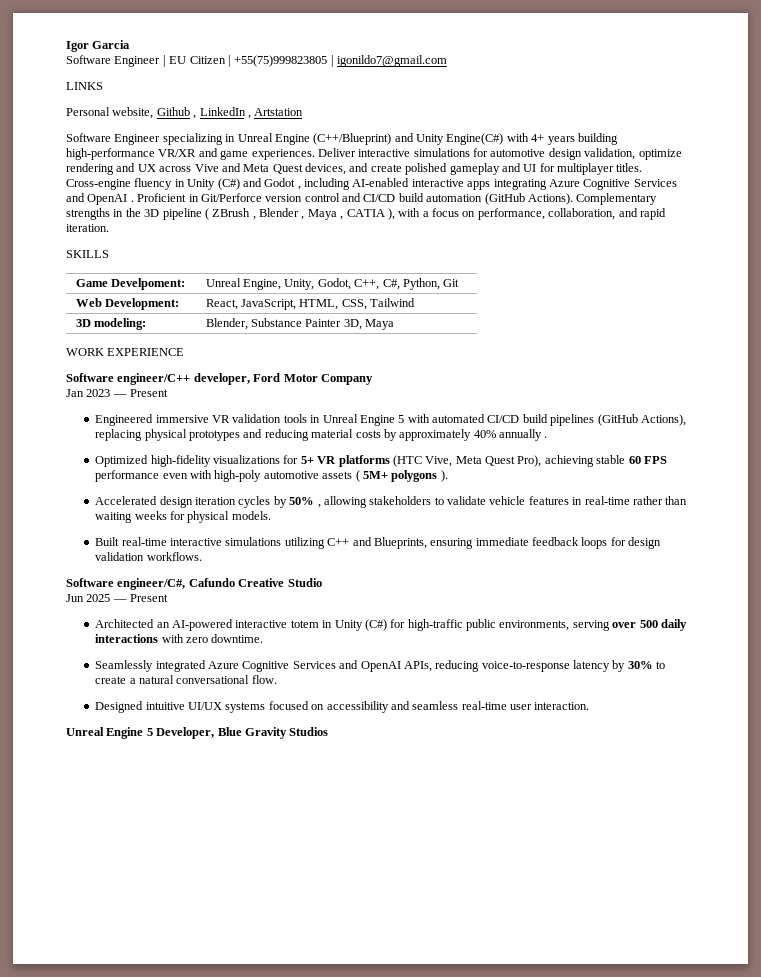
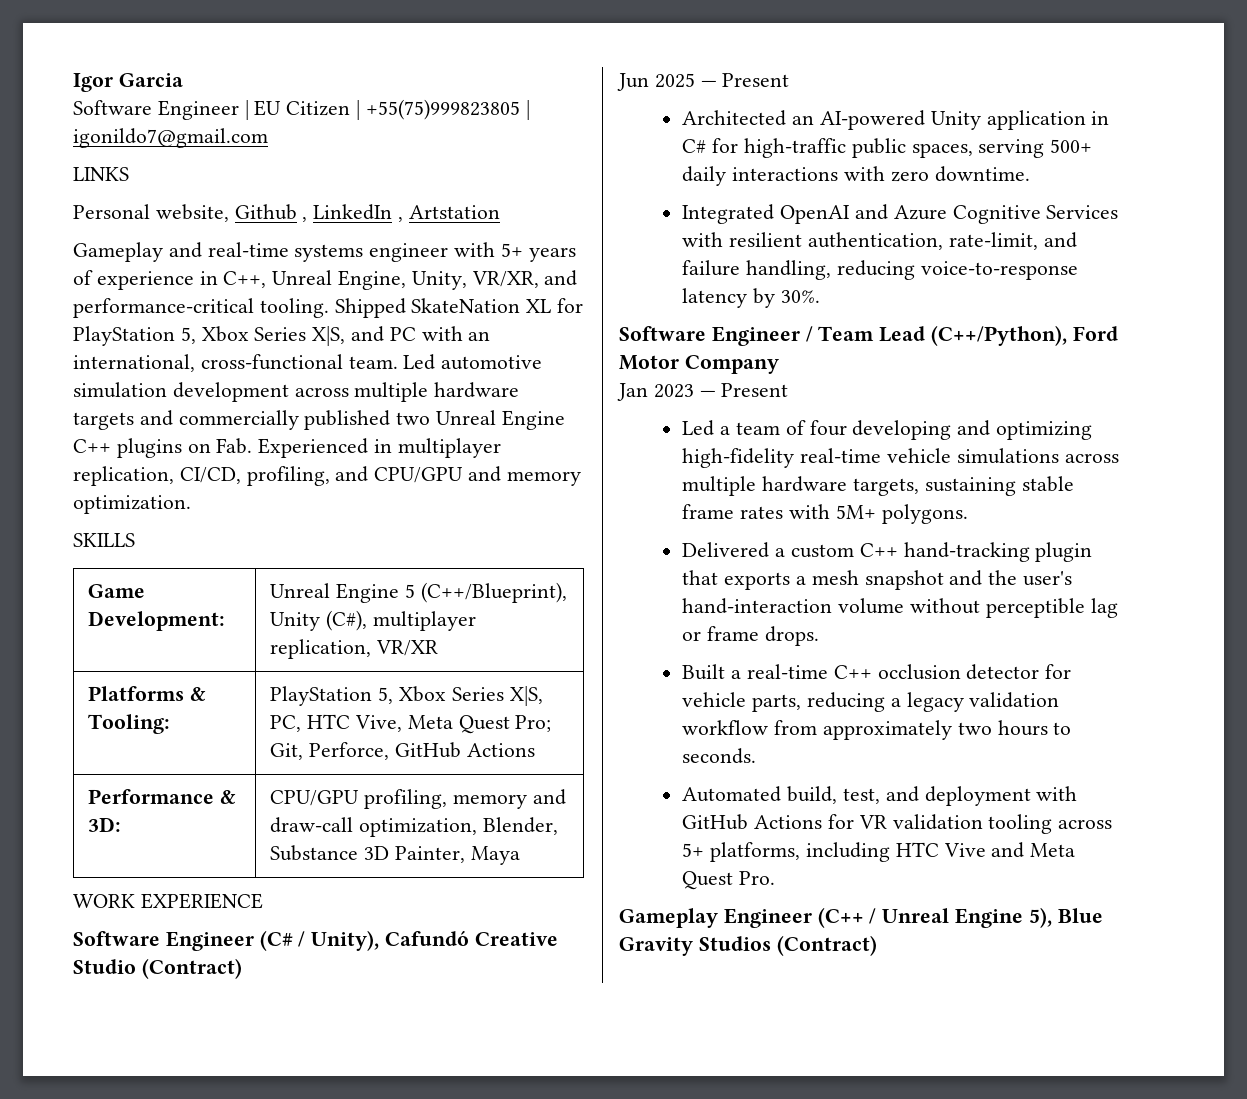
[66,133,618,145] [66,148,682,160] [66,163,643,175] [66,178,677,190] [66,193,658,205] [66,208,666,220] [66,224,109,232] Software Engineer specializing in Unreal Engine (C++/Blueprint) and Unity Engine(C#) with 4+ years building high‑performance VR/XR and game experiences. Deliver interactive simulations for automotive design validation, optimize rendering and UX across Vive and Meta Quest devices, and create polished gameplay and UI for multiplayer titles. Cross‑engine fluency in Unity (C#) and Godot , including AI‑enabled interactive apps integrating Azure Cognitive Services and OpenAI . Proficient in Git/Perforce version control and CI/CD build automation (GitHub Actions). Complementary strengths in the 3D pipeline ( ZBrush , Blender , Maya , CATIA ), with a focus on performance, collaboration, and rapid iteration. -> [73,242,576,262] [73,270,578,290] [73,298,584,318] [73,326,491,346] [73,354,543,372] [73,382,520,402] [73,410,565,430] [73,438,501,458] [73,466,581,486] [73,495,191,514] Gameplay and real-time systems engineer with 5+ years of experience in C++, Unreal Engine, Unity, VR/XR, and performance-critical tooling. Shipped SkateNation XL for PlayStation 5, Xbox Series X|S, and PC with an international, cross-functional team. Led automotive simulation development across multiple hardware targets and commercially published two Unreal Engine C++ plugins on Fab. Experienced in multiplayer replication, CI/CD, profiling, and CPU/GPU and memory optimization.
[111,278,186,290] [205,278,460,290] [75,298,180,310] [205,298,416,310] [75,318,147,330] [205,318,395,330] [66,348,185,356] [66,373,250,385] Develpoment: | Unreal Engine, Unity, Godot, C++, C#, Python, Git // Web Development: | React, JavaScript, HTML, CSS, Tailwind // 3D modeling: | Blender, Substance Painter 3D, Maya // WORK EXPERIENCE // Software engineer/C++ developer, -> [88,611,226,631] [270,582,567,603] [270,610,476,631] [270,639,439,659] [88,686,207,701] [88,714,171,734] [270,686,543,706] [270,714,552,734] [270,742,535,760] [88,789,237,804] [88,817,122,832] [270,789,566,809] [270,817,558,837] [270,845,520,865] [73,893,263,909] [73,930,558,951] [73,958,242,979] [617,73,790,91] [682,110,1110,130] [682,138,1093,158] [682,166,1030,186] [682,204,1119,224] [682,232,1077,250] [682,260,1078,280] [682,288,820,308] [619,325,1068,346] Development: | Unreal Engine 5 (C++/Blueprint), Unity (C#), multiplayer replication, VR/XR // Platforms & Tooling: | PlayStation 5, Xbox Series X|S, PC, HTC Vive, Meta Quest Pro; Git, Perforce, GitHub Actions // Performance & 3D: | CPU/GPU profiling, memory and draw-call optimization, Blender, Substance 3D Painter, Maya // WORK EXPERIENCE // Software Engineer (C# / Unity), Cafundó Creative Studio (Contract) // Jun 2025 — Present // Architected an AI-powered Unity application in C# for high-traffic public spaces, serving 500+ daily interactions with zero downtime. // Integrated OpenAI and Azure Cognitive Services with resilient authentication, rate-limit, and failure handling, reducing voice-to-response latency by 30%. // Software Engineer / Team Lead (C++/Python),
[95,414,686,426] [95,429,548,441] [95,455,667,467] [95,470,448,482] [95,496,688,508] [95,511,271,523] [95,537,662,549] [95,552,202,561] [66,578,322,590] [66,594,169,602] [95,619,687,631] [95,634,264,643] [95,660,666,672] [95,675,277,684] [95,701,590,713] [66,727,215,739] Engineered immersive VR validation tools in Unreal Engine 5 with automated CI/CD build pipelines (GitHub Actions), replacing physical prototypes and reducing material costs by approximately 40% annually . // Optimized high-fidelity visualizations for 5+ VR platforms (HTC Vive, Meta Quest Pro), achieving stable 60 FPS performance even with high-poly automotive assets ( 5M+ polygons ). // Accelerated design iteration cycles by 50% , allowing stakeholders to validate vehicle features in real-time rather than waiting weeks for physical models. // Built real-time interactive simulations utilizing C++ and Blueprints, ensuring immediate feedback loops for design validation workflows. // Software engineer/C#, Cafundo Creative Studio // Jun 2025 — Present // Architected an AI-powered interactive totem in Unity (C#) for high-traffic public environments, serving over 500 daily interactions with zero downtime. // Seamlessly integrated Azure Cognitive Services and OpenAI APIs, reducing voice-to-response latency by 30% to create a natural conversational flow. // Designed intuitive UI/UX systems focused on accessibility and seamless real-time user interaction. // Unreal Engine 5 Developer, -> [682,420,1093,440] [682,448,1119,468] [682,476,1074,496] [682,504,968,524] [682,542,1093,562] [682,570,1073,590] [682,598,1118,618] [682,626,819,646] [682,664,1072,680] [682,692,1060,712] [682,720,1072,740] [682,748,757,764] [682,786,1078,806] [682,814,1113,834] [682,842,1076,862] [682,871,776,890] [619,907,1052,928] Led a team of four developing and optimizing high-fidelity real-time vehicle simulations across multiple hardware targets, sustaining stable frame rates with 5M+ polygons. // Delivered a custom C++ hand-tracking plugin that exports a mesh snapshot and the user's hand-interaction volume without perceptible lag or frame drops. // Built a real-time C++ occlusion detector for vehicle parts, reducing a legacy validation workflow from approximately two hours to seconds. // Automated build, test, and deployment with GitHub Actions for VR validation tooling across 5+ platforms, including HTC Vive and Meta Quest Pro. // Gameplay Engineer (C++ / Unreal Engine 5),
(329, 731) none -> [776,935,877,956] (Contract)

